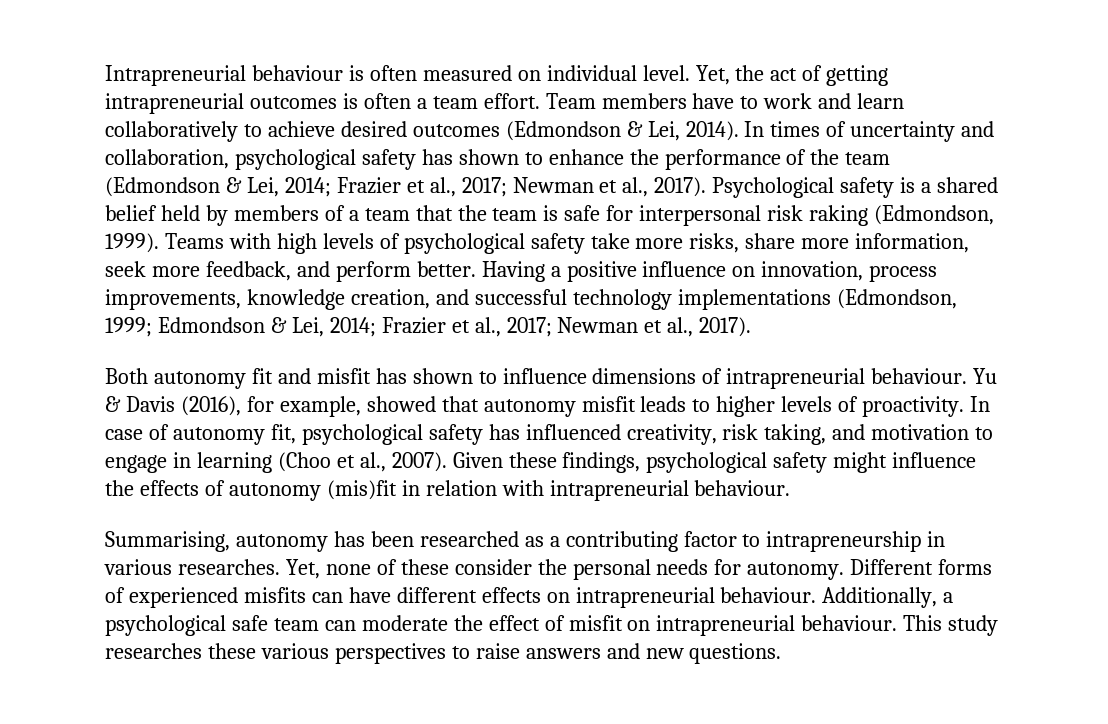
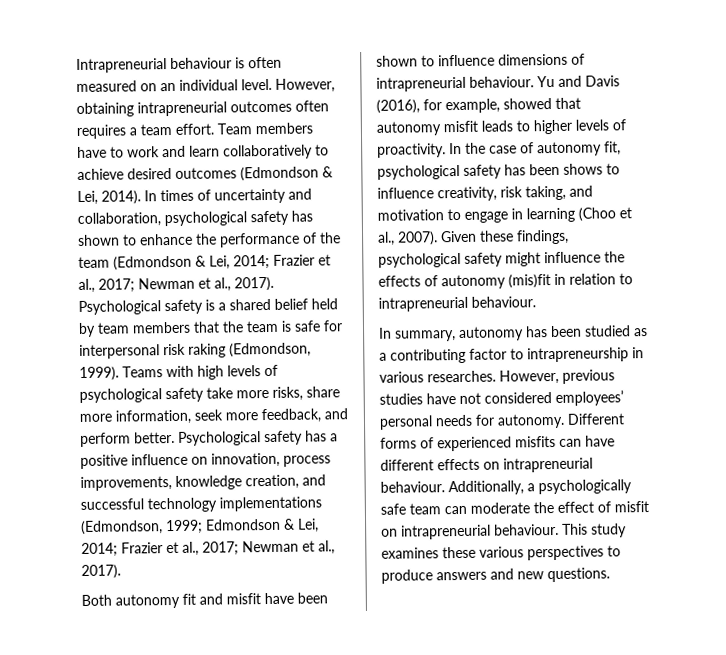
(541, 75) none -> [160,82,176,92] an
[695,65,889,86] [105,93,411,114] Yet, the act of getting intrapreneurial outcomes is often -> [275,78,335,93] [76,100,329,117] [76,124,127,139] However, obtaining intrapreneurial outcomes often requires
[233,205,410,221] members of a team -> [97,321,191,334] team members
[481,261,545,282] Having -> [178,430,327,446] Psychological safety has
[375,368,407,384] has -> [264,592,328,605] have been
[105,396,121,412] & -> [558,75,582,87] and
(991, 404) none -> [465,142,486,154] the
[525,424,621,440] influenced -> [529,163,620,176] [377,187,434,199] been shows to influence
[501,480,544,496] with -> [619,273,633,285] to
[105,531,230,552] Summarising, -> [379,327,456,342] In summary,
[419,531,519,547] researched -> [584,325,631,337] studied
[285,559,567,579] Yet, none of these consider the -> [499,369,615,385] [379,390,624,406] However, previous studies have not considered employees’
[105,615,226,636] psychological -> [538,479,632,495] psychologically
[105,643,202,659] researches -> [381,547,439,559] examines
[475,643,520,659] raise -> [381,569,433,584] produce

